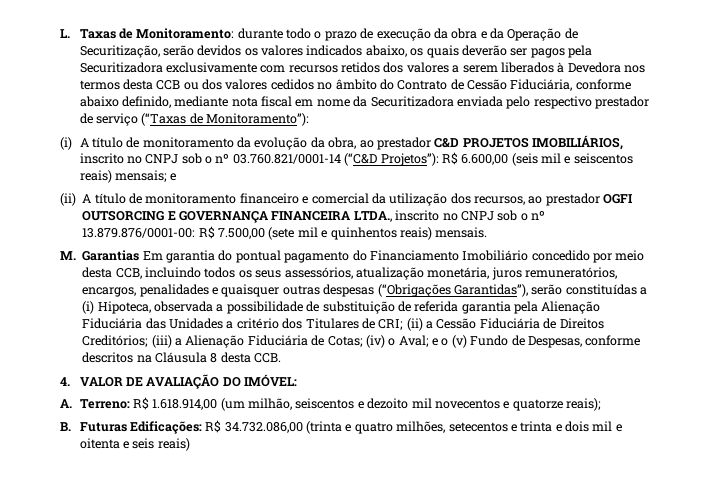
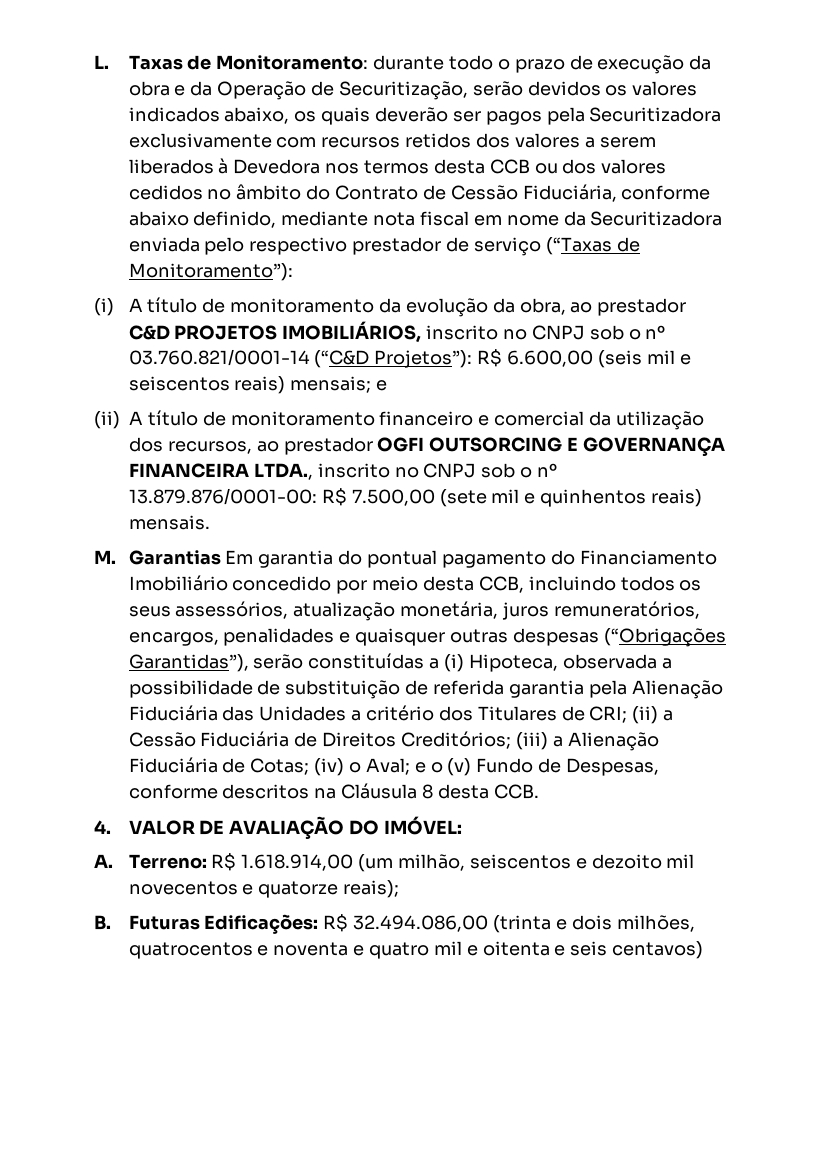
[224,422,303,433] 34.732.086,00 -> [353,915,489,932] 32.494.086,00
[354,421,590,434] quatro milhões, setecentos e trinta e dois -> [571,915,695,932] [128,942,430,959] dois milhões, quatrocentos e noventa e quatro
[157,438,190,451] reais) -> [612,941,704,959] centavos)

